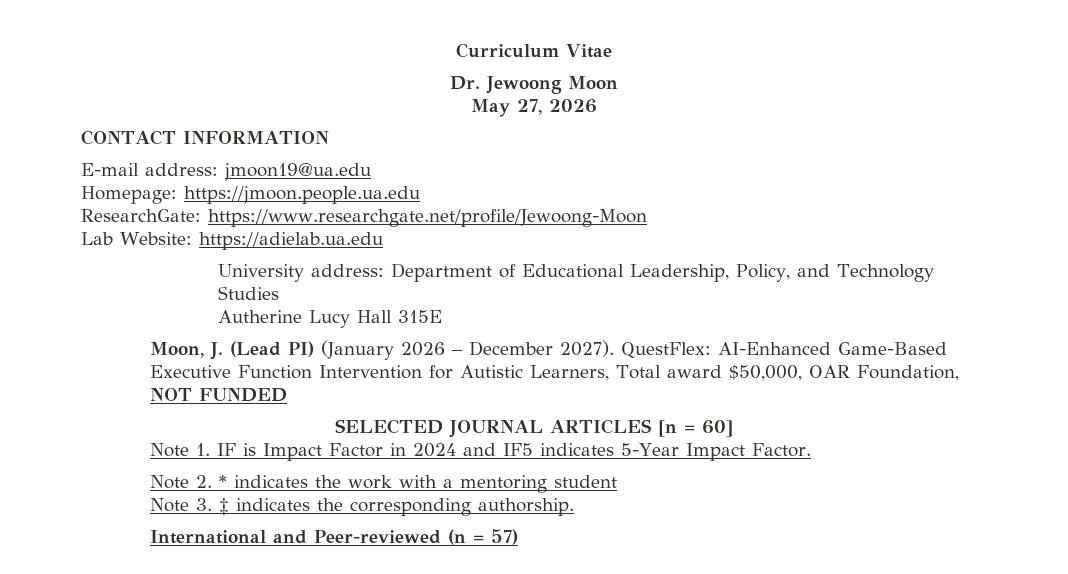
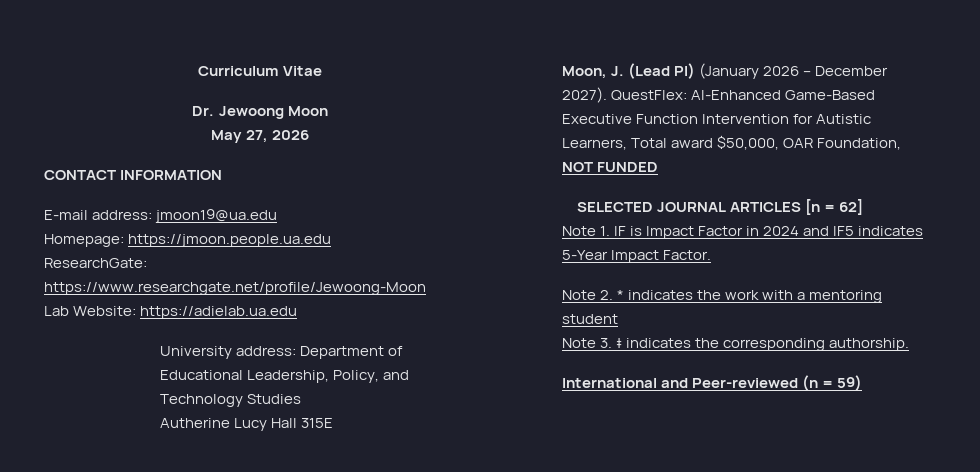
[702,420,733,437] 60] -> [839,199,864,215] 62]
[490,529,518,545] 57) -> [837,375,863,391] 59)

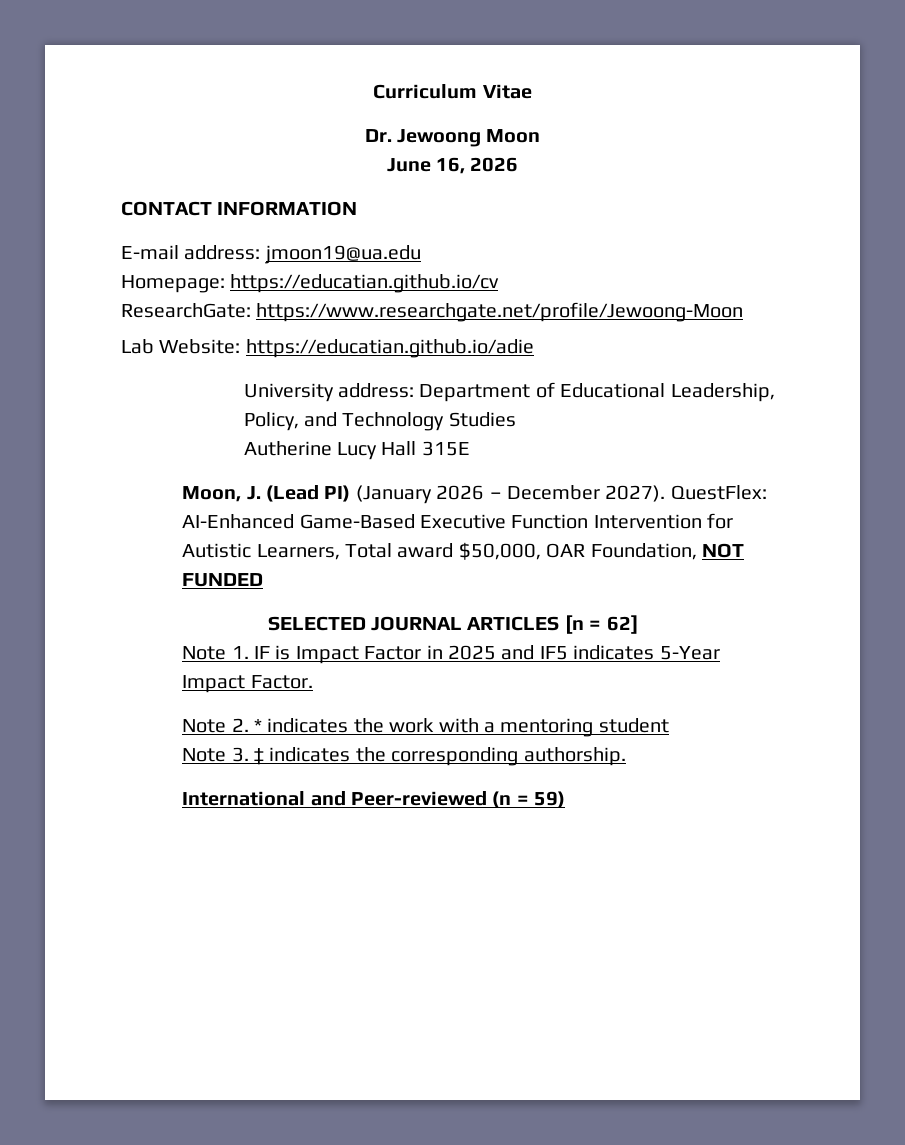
[211,130,268,143] May 27, -> [386,157,465,174] June 16,
[128,234,332,247] https://jmoon.people.ua.edu -> [230,274,500,293] https://educatian.github.io/cv
[140,306,298,319] https://adielab.ua.edu -> [245,339,534,358] https://educatian.github.io/adie
[763,226,800,236] 2024 -> [448,645,497,660] 2025

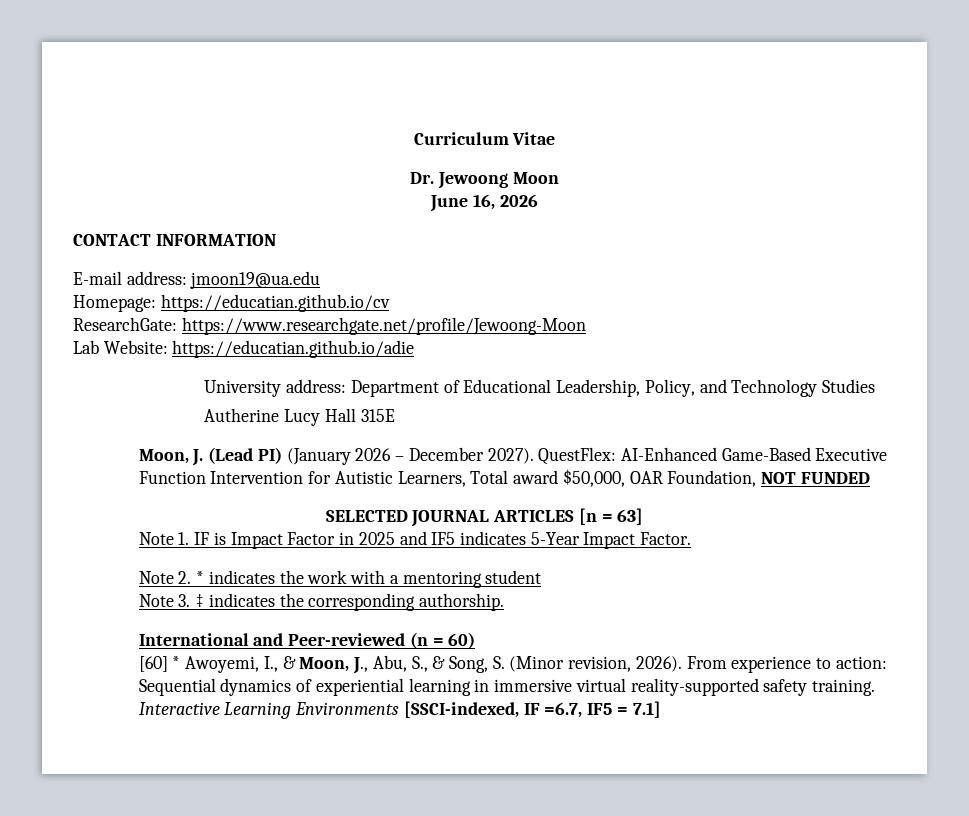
[606,615,638,634] 62] -> [617,508,644,525] 63]
[534,791,566,808] 59) -> [448,632,476,649] [138,655,887,674] [138,678,875,696] [138,701,661,719] 60) // [60] * Awoyemi, I., & Moon, J., Abu, S., & Song, S. (Minor revision, 2026). From experience to action: Sequential dynamics of experiential learning in immersive virtual reality-supported safety training. Interactive Learning Environments [SSCI-indexed, IF =6.7, IF5 = 7.1]

